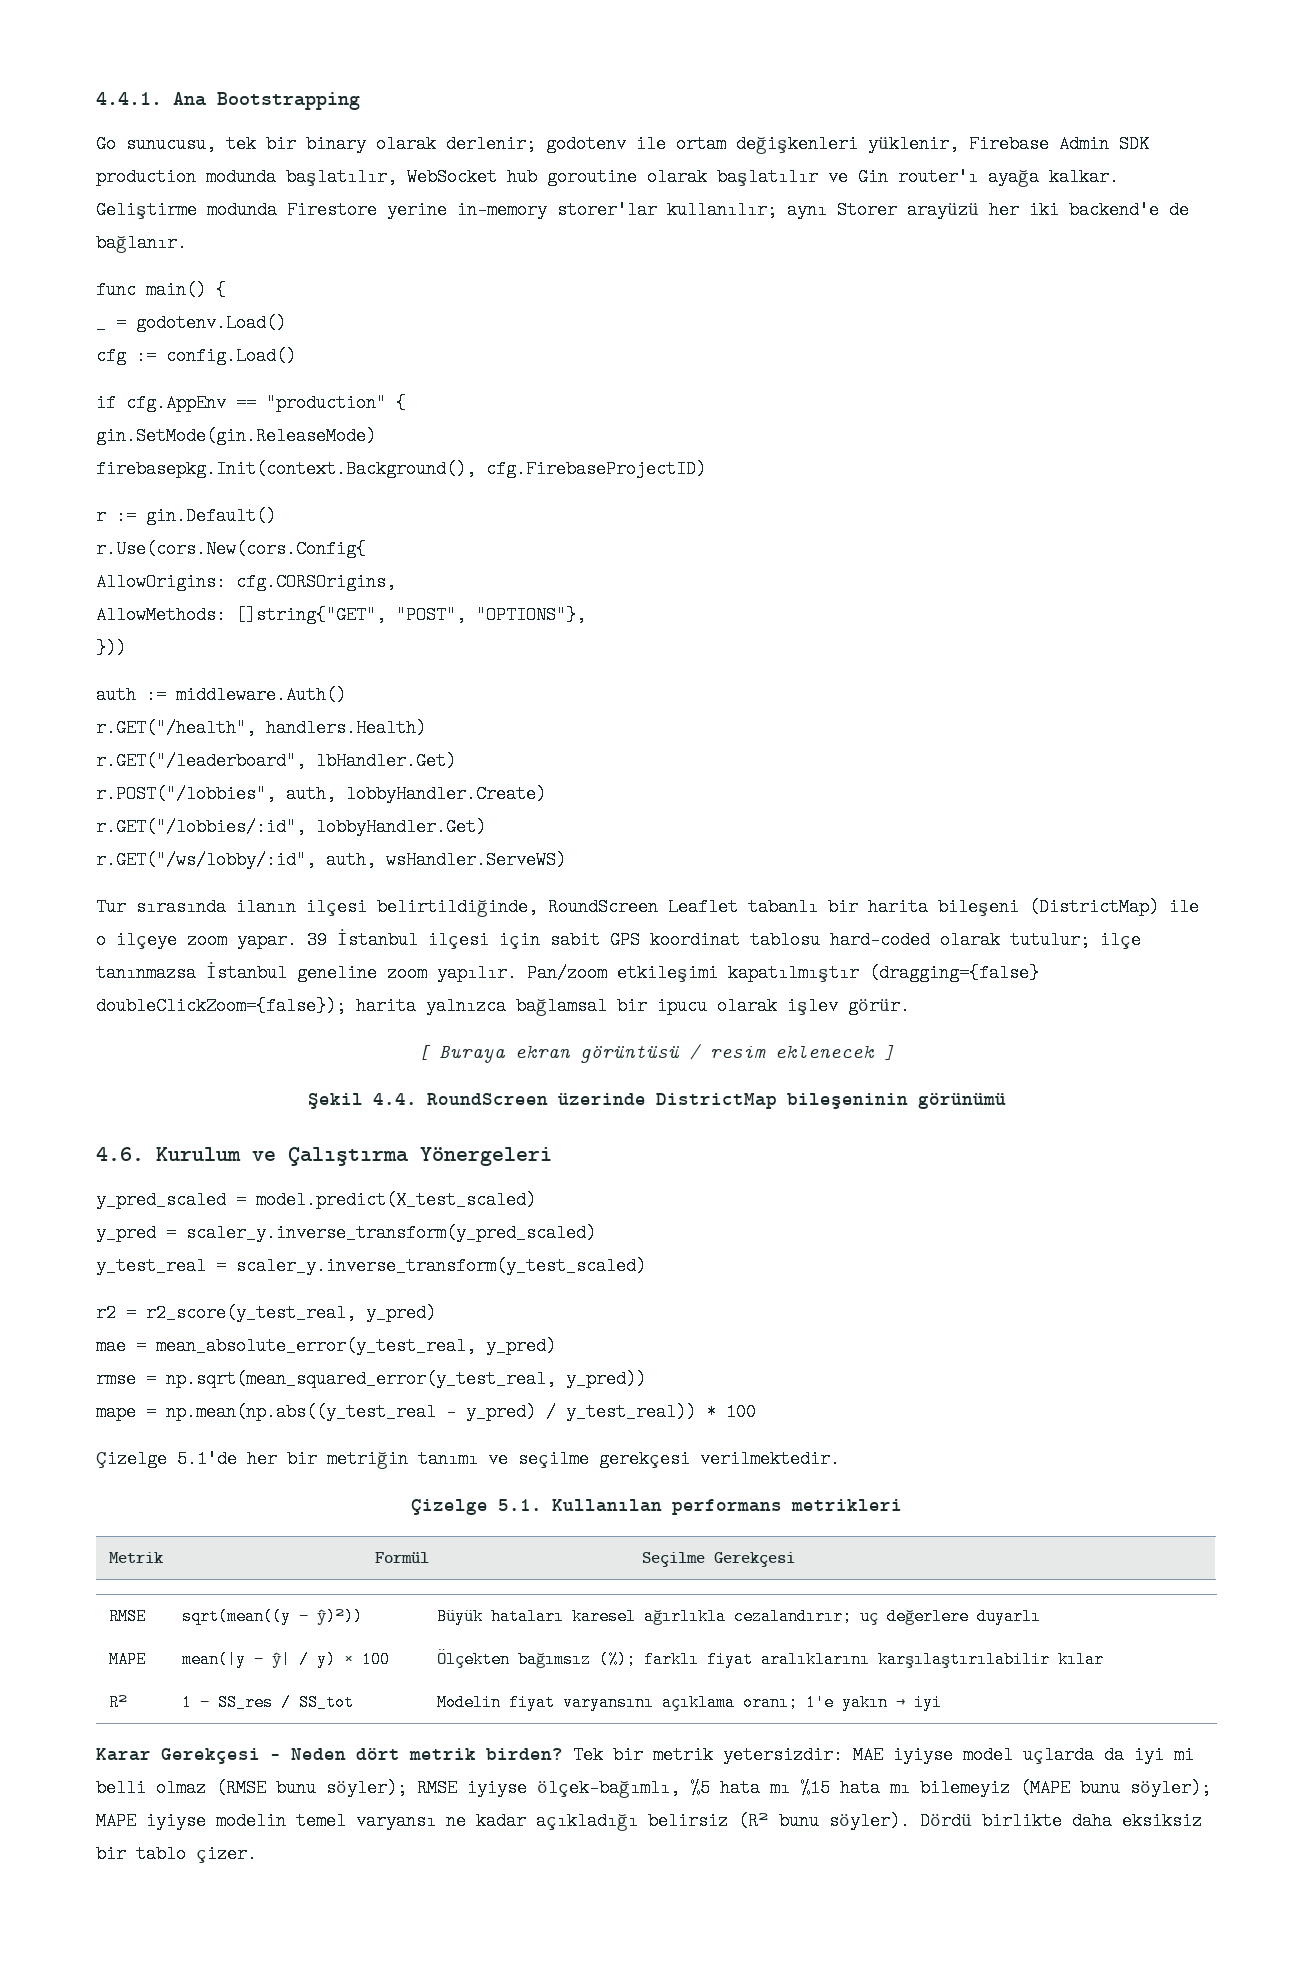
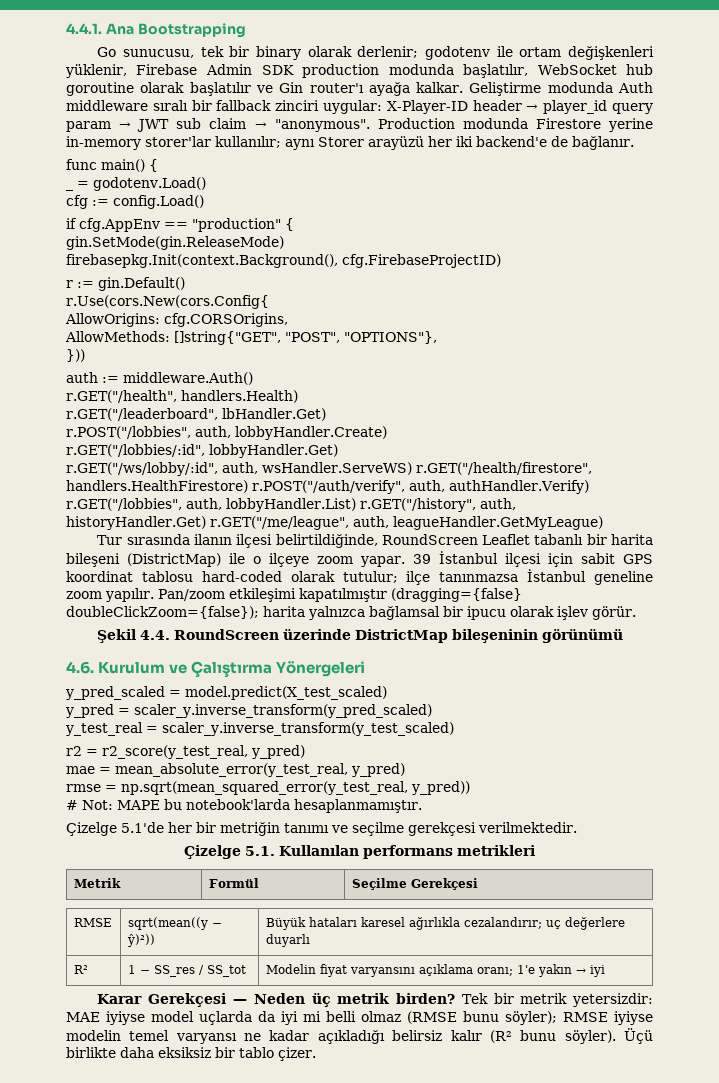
(277, 210) none -> [618,82,653,93] [66,100,653,114] [66,118,528,132] Auth middleware sıralı bir fallback zinciri uygular: X-Player-ID header → player_id query param → JWT sub claim → "anonymous". Production modunda
(566, 860) none -> [415,462,592,475] [66,480,589,494] [66,498,516,512] [66,516,603,530] r.GET("/health/firestore", handlers.HealthFirestore) r.POST("/auth/verify", auth, authHandler.Verify) r.GET("/lobbies", auth, lobbyHandler.List) r.GET("/history", auth, historyHandler.Get) r.GET("/me/league", auth, leagueHandler.GetMyLeague)
[418,1044,895,1063] // [ Buraya ekran görüntüsü / resim eklenecek ] -> (636, 613) none
[96,1403,756,1421] mape = np.mean(np.abs((y_test_real - y_pred) / y_test_real)) * 100 -> [66,799,422,813] # Not: MAPE bu notebook'larda hesaplanmamıştır.
[108,1651,146,1668] [181,1651,390,1668] [436,1649,1104,1668] // MAPE | mean(|y − ŷ| / y) × 100 | Ölçekten bağımsız (%); farklı fiyat aralıklarını karşılaştırılabilir kılar -> (310, 940) none
[356,1748,400,1760] dört -> [311,993,331,1007] üç
[537,1779,1211,1798] [96,1812,206,1830] ölçek-bağımlı, %5 hata mı %15 hata mı bilemeyiz (MAPE bunu söyler); MAPE iyiyse -> (653, 1018) none
(728, 1821) none -> [450,1030,482,1041] kalır
[920,1812,972,1830] Dördü -> [624,1028,654,1044] Üçü

